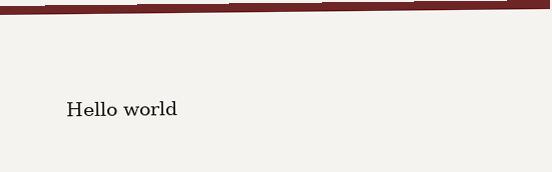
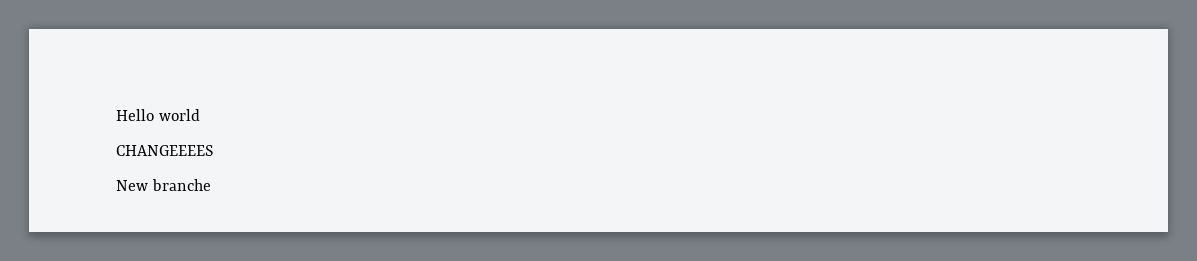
(178, 108) none -> [116,145,213,156] [116,179,211,191] // CHANGEEEES // New branche

